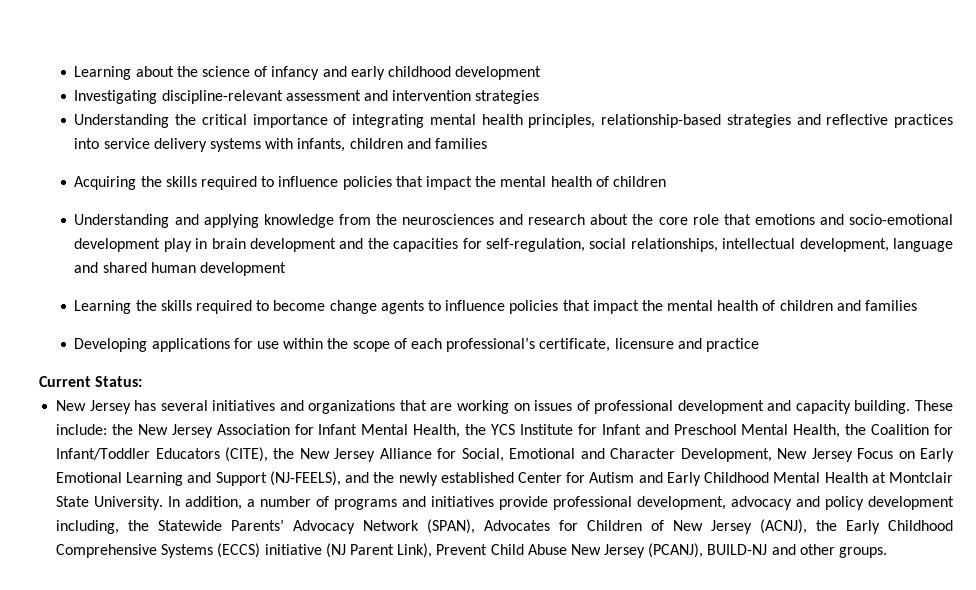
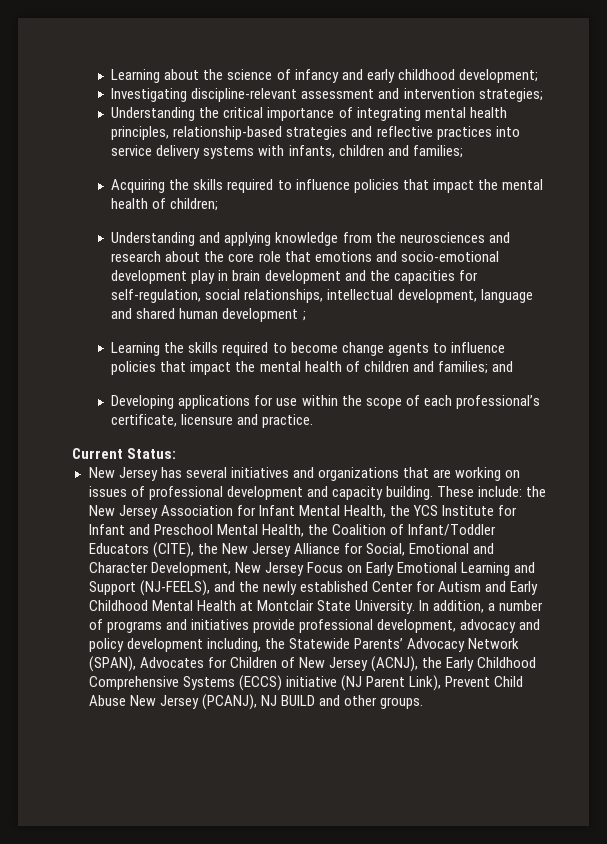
[455,66,542,80] development -> [458,69,538,83] development;
[475,90,540,104] strategies -> [478,88,543,102] strategies;
[434,138,487,149] families -> [412,145,463,158] families;
[612,176,666,187] children -> [170,198,219,211] children;
(287, 269) none -> [302,311,306,321] ;
[865,300,918,311] families -> [437,361,513,374] families; and
[705,338,759,352] practice -> [262,414,314,428] practice.
[934,424,954,435] for -> [389,524,404,535] of
[707,544,768,555] BUILD-NJ -> [260,695,315,706] NJ BUILD

